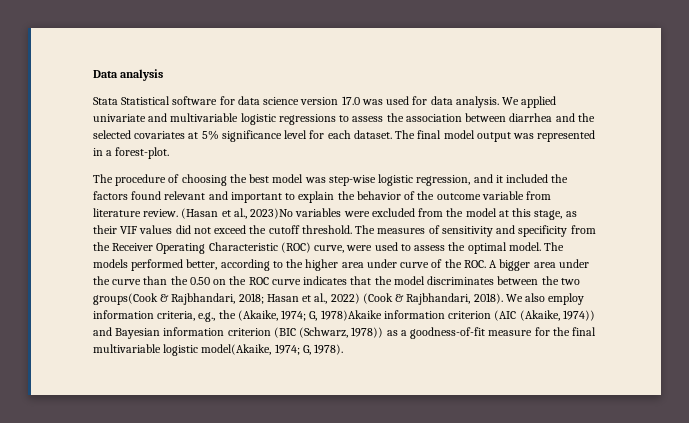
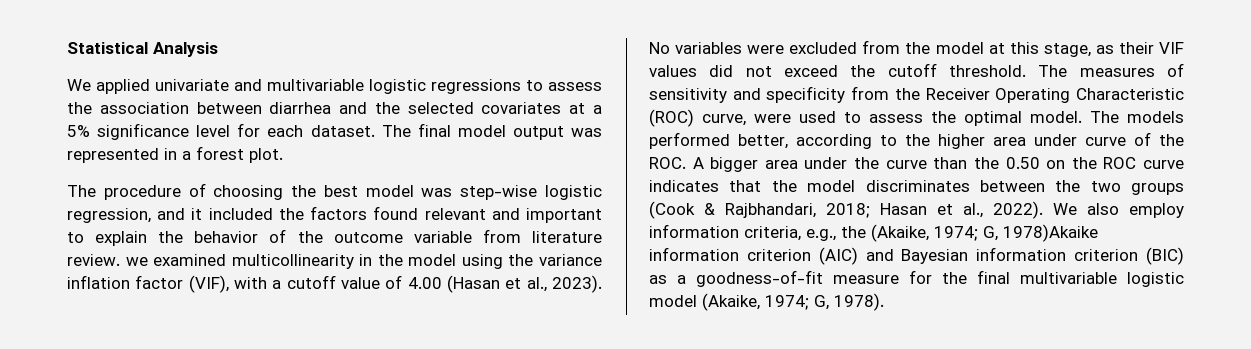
[93,69,164,81] [93,96,499,108] Data analysis // Stata Statistical software for data science version 17.0 was used for data analysis. -> [67,42,218,57] Statistical Analysis //
(199, 135) none -> [593,105,602,114] a
[115,147,170,159] forest-plot. -> [196,146,283,163] forest plot.
(179, 213) none -> [125,254,602,269] [67,275,442,293] we examined multicollinearity in the model using the variance inflation factor (VIF), with a cutoff value of 4.00
[250,208,294,219] 2023)No -> [551,275,602,293] [649,42,670,54] 2023). No
[93,293,158,305] groups(Cook -> [1131,183,1184,195] [649,201,695,219] groups (Cook
[330,293,503,305] 2022) (Cook & Rajbhandari, 2018). -> [993,201,1043,219] 2022).
[494,310,595,321] (AIC (Akaike, 1974)) -> [818,247,858,265] (AIC)
[273,327,384,338] (BIC (Schwarz, 1978)) -> [1146,247,1184,265] (BIC)
[201,344,272,355] model(Akaike, -> [649,293,760,311] model (Akaike,

